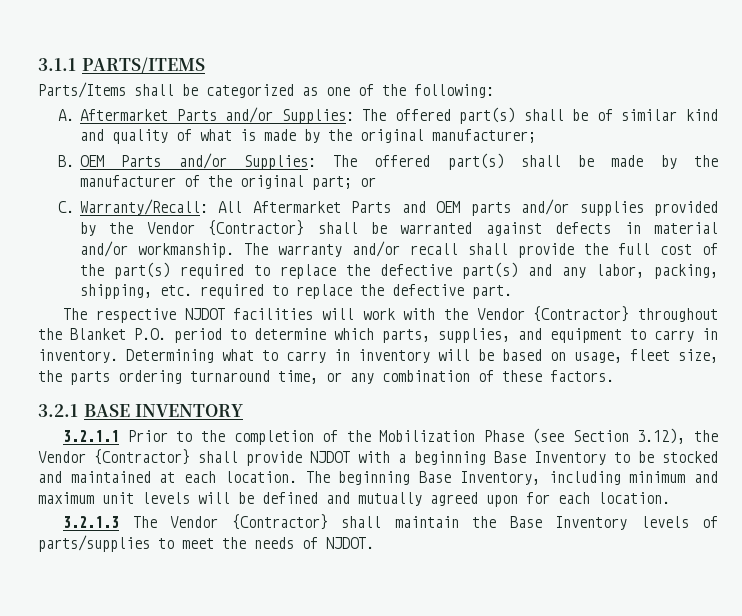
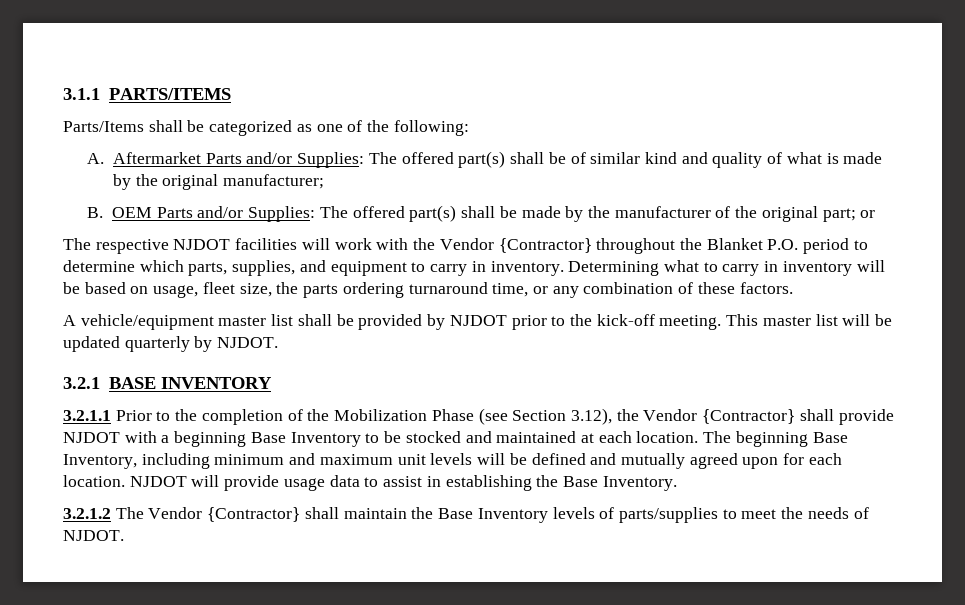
[57,199,719,216] [80,220,718,236] [80,241,718,258] [80,262,718,279] [80,284,513,299] // C. Warranty/Recall: All Aftermarket Parts and OEM parts and/or supplies provided by the Vendor {Contractor} shall be warranted against defects in material and/or workmanship. The warranty and/or recall shall provide the full cost of the part(s) required to replace the defective part(s) and any labor, packing, shipping, etc. required to replace the defective part. -> (876, 214) none
(614, 376) none -> [63,314,893,330] [63,336,279,352] // A vehicle/equipment master list shall be provided by NJDOT prior to the kick-off meeting. This master list will be updated quarterly by NJDOT.
[63,516,120,528] // 3.2.1.3 -> [129,475,677,491] [63,508,111,519] NJDOT will provide usage data to assist in establishing the Base Inventory. // 3.2.1.2

